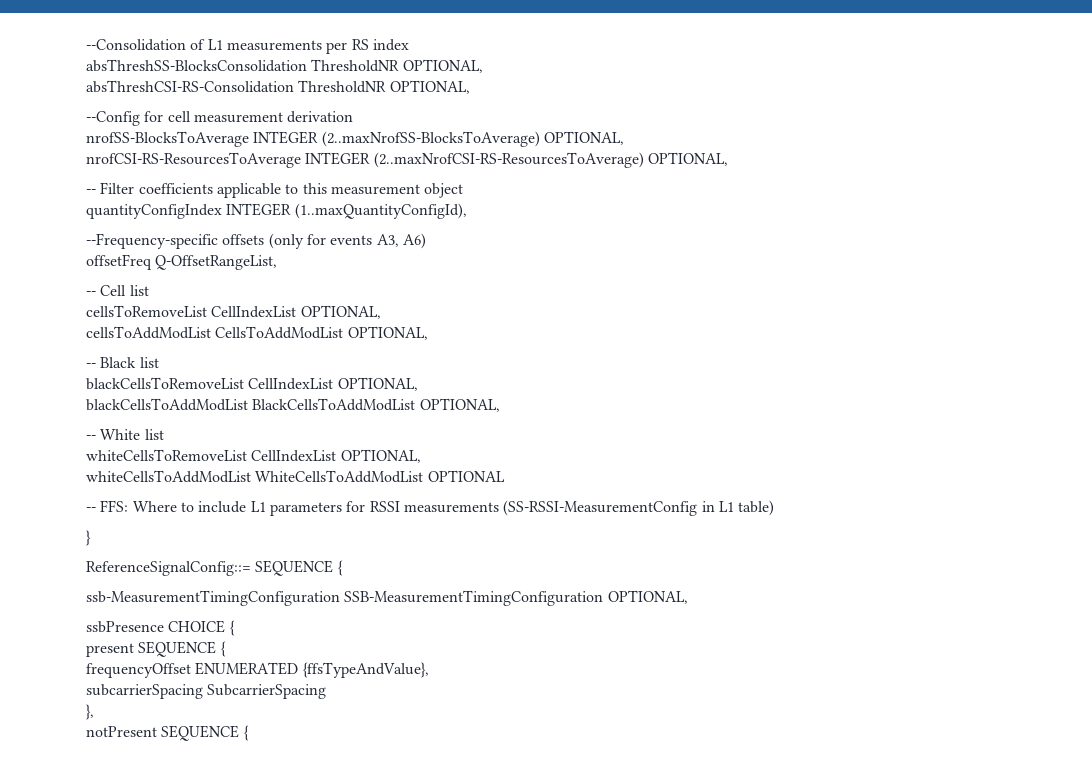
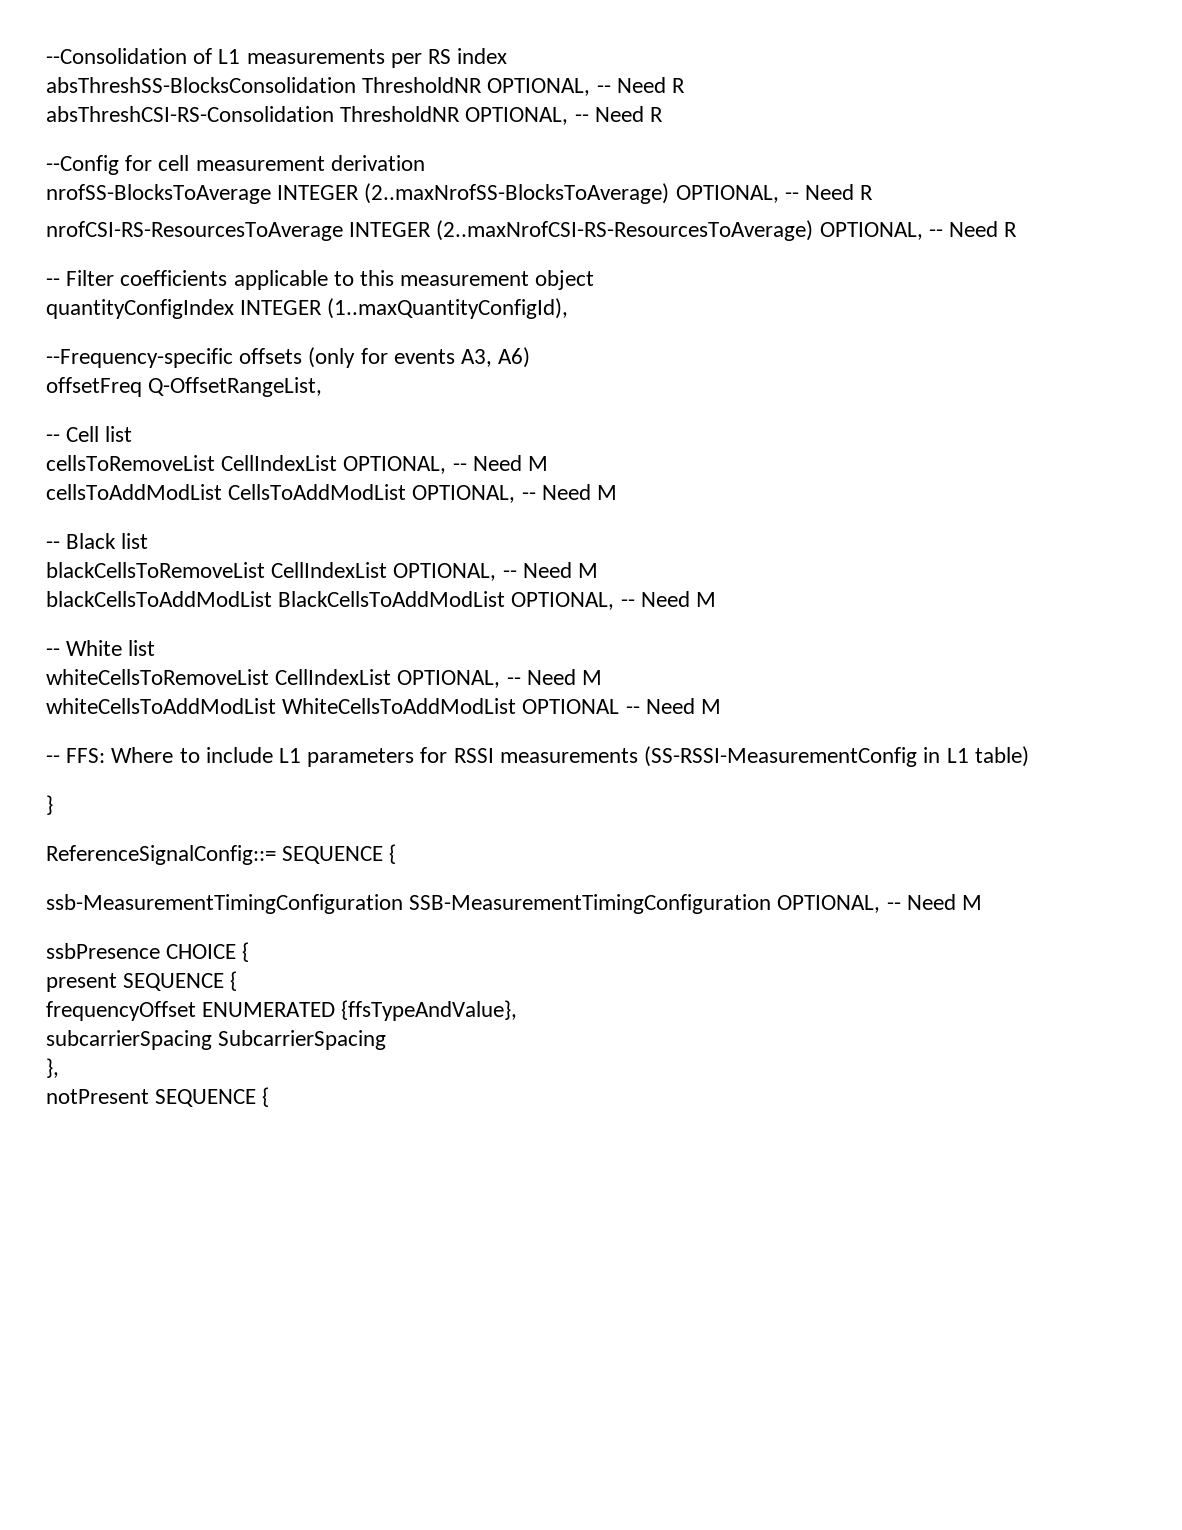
(483, 66) none -> [596,77,686,93] -- Need R
(470, 87) none -> [574,106,664,122] -- Need R
(624, 138) none -> [784,184,874,200] -- Need R
(728, 159) none -> [928,221,1018,237] -- Need R
(381, 312) none -> [452,455,549,471] -- Need M
(428, 333) none -> [521,484,618,500] -- Need M
(418, 384) none -> [502,562,599,578] -- Need M
(500, 405) none -> [620,591,717,607] -- Need M
(421, 456) none -> [506,669,603,685] -- Need M
(505, 476) none -> [625,698,722,714] -- Need M
(688, 597) none -> [886,894,983,910] -- Need M

